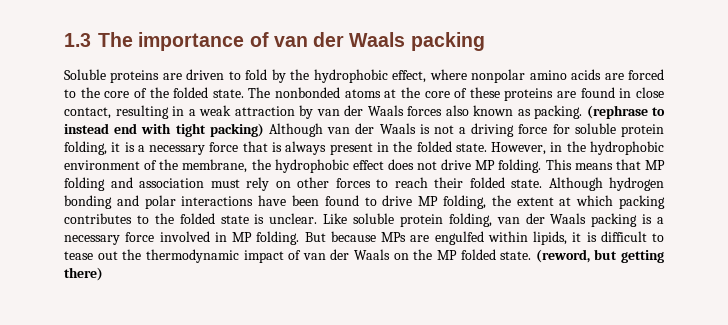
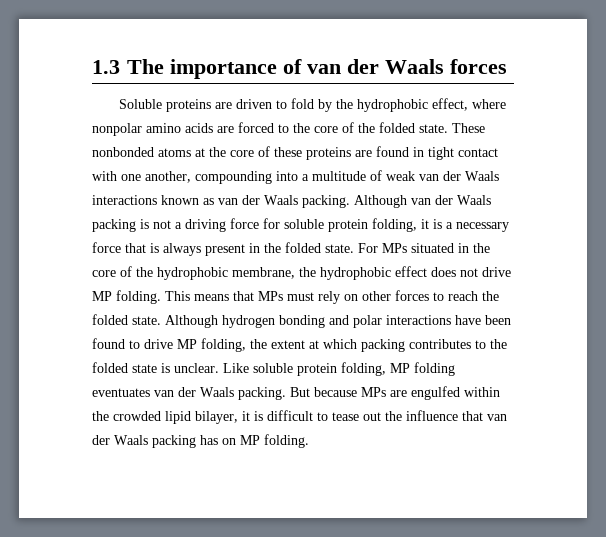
[410,32,485,51] packing -> [450,59,507,74] forces
[248,87,271,98] The -> [452,123,485,133] These
[636,87,665,98] [64,105,665,119] [64,123,264,137] close contact, resulting in a weak attraction by van der Waals forces also known as packing. (rephrase to instead end with tight packing) -> [428,147,498,160] [92,170,499,184] [92,195,350,208] tight contact with one another, compounding into a multitude of weak van der Waals interactions known as van der Waals packing.
(416, 128) none -> [92,219,136,232] packing
[491,141,664,155] [64,159,179,170] However, in the hydrophobic environment of the -> [358,243,490,253] [92,266,228,280] For MPs situated in the core of the hydrophobic
[644,160,665,170] [64,177,204,191] MP folding and association -> [258,291,283,301] MPs
[434,177,463,188] their -> [482,291,499,301] the
[496,213,664,227] [64,231,300,245] van der Waals packing is a necessary force involved in MP folding. -> [390,362,455,376] [92,387,286,400] MP folding eventuates van der Waals packing.
[533,231,567,245] lipids, -> [92,411,238,424] the crowded lipid bilayer,
[145,249,664,263] [64,267,103,281] thermodynamic impact of van der Waals on the MP folded state. (reword, but getting there) -> [406,410,507,421] [92,434,309,448] influence that van der Waals packing has on MP folding.

